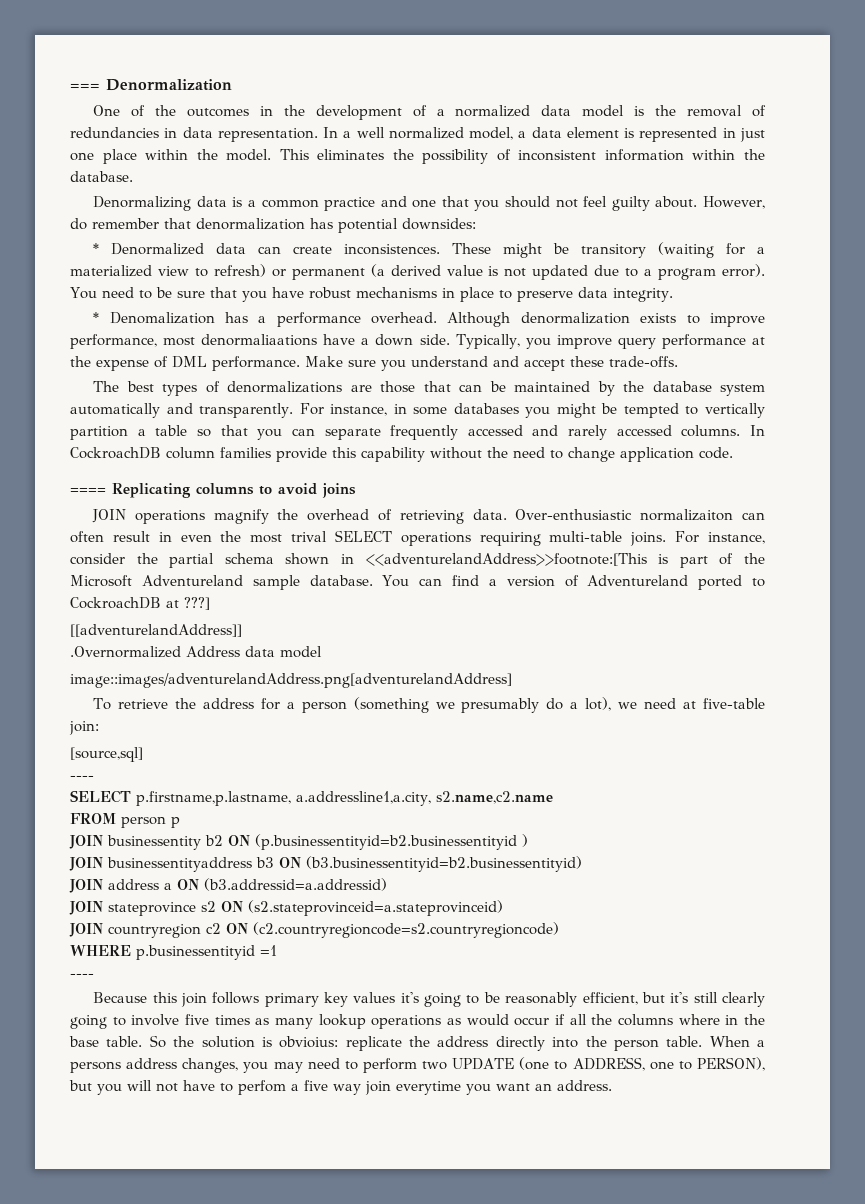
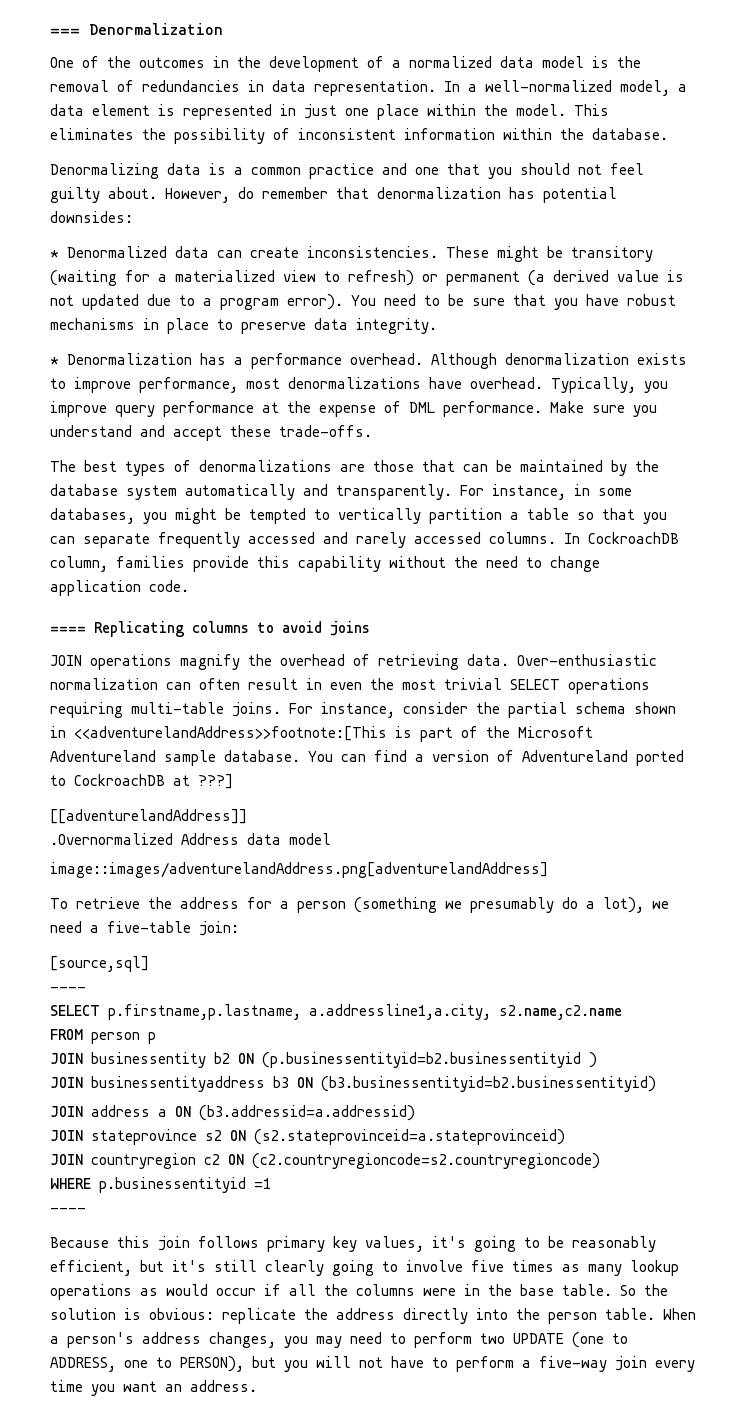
[356,127,464,139] well normalized -> [485,80,612,92] well-normalized
[344,244,441,255] inconsistences. -> [307,246,438,258] inconsistencies.
[109,312,215,324] Denomalization -> [67,353,192,365] Denormalization
[201,334,450,346] denormaliaations have a down side. -> [288,377,543,389] denormalizations have overhead.
[453,403,519,414] databases -> [50,508,135,524] databases,
[166,447,215,459] column -> [50,556,108,572] column,
[640,509,734,521] normalizaiton -> [50,678,158,690] normalization
[291,531,328,542] trival -> [444,678,502,690] trivial
[683,701,697,709] at -> [90,925,99,933] a
[353,992,396,1003] values -> [365,1236,424,1252] values,
[678,1014,720,1025] where -> [423,1288,456,1296] were
[279,1036,339,1048] obvioius: -> [149,1308,214,1320] obvious:
[70,1061,121,1073] persons -> [67,1332,134,1348] person's
[238,1080,461,1095] perfom a five way join everytime -> [456,1356,695,1372] [50,1380,83,1392] perform a five-way join every time

